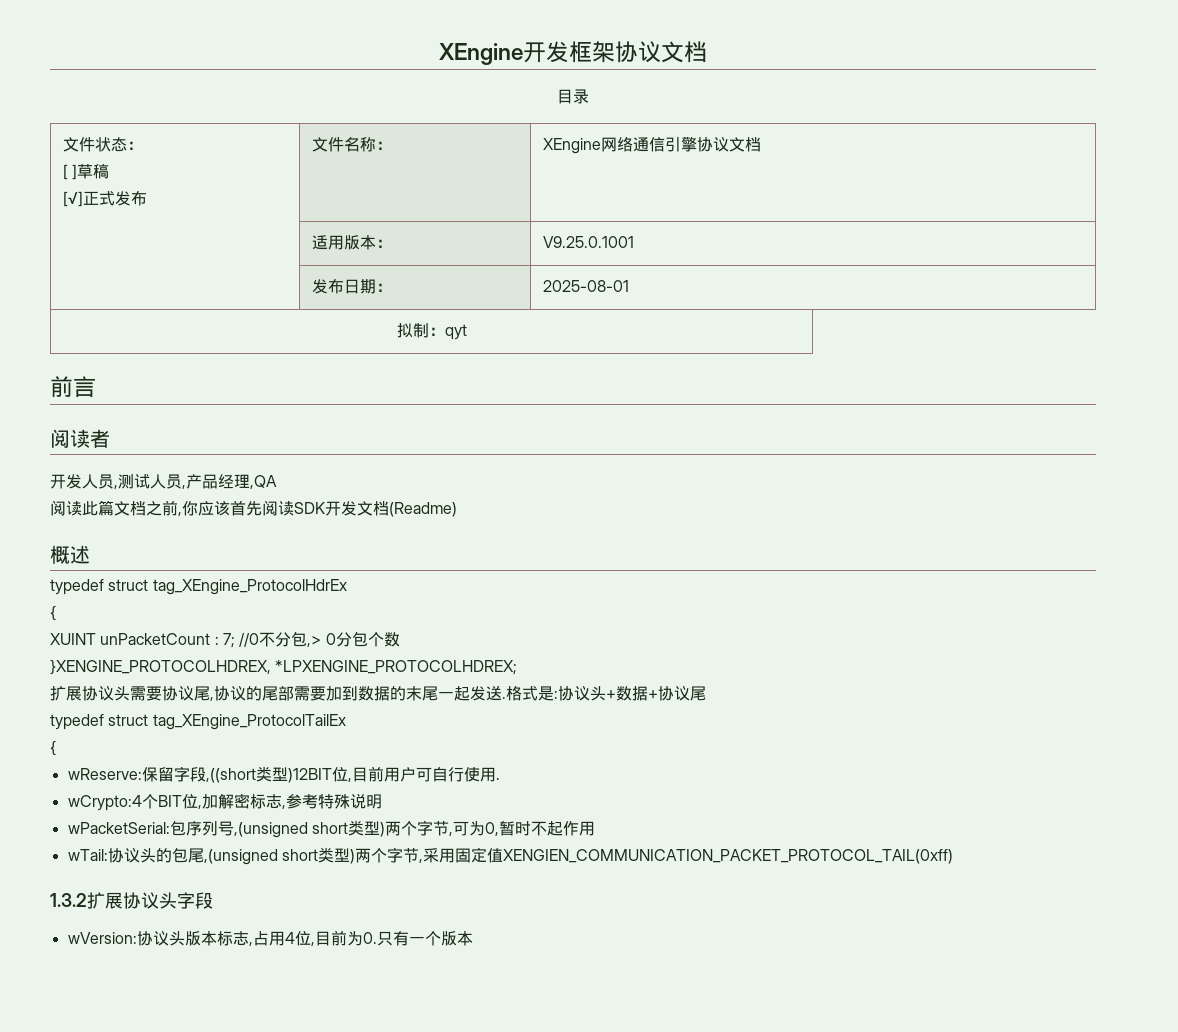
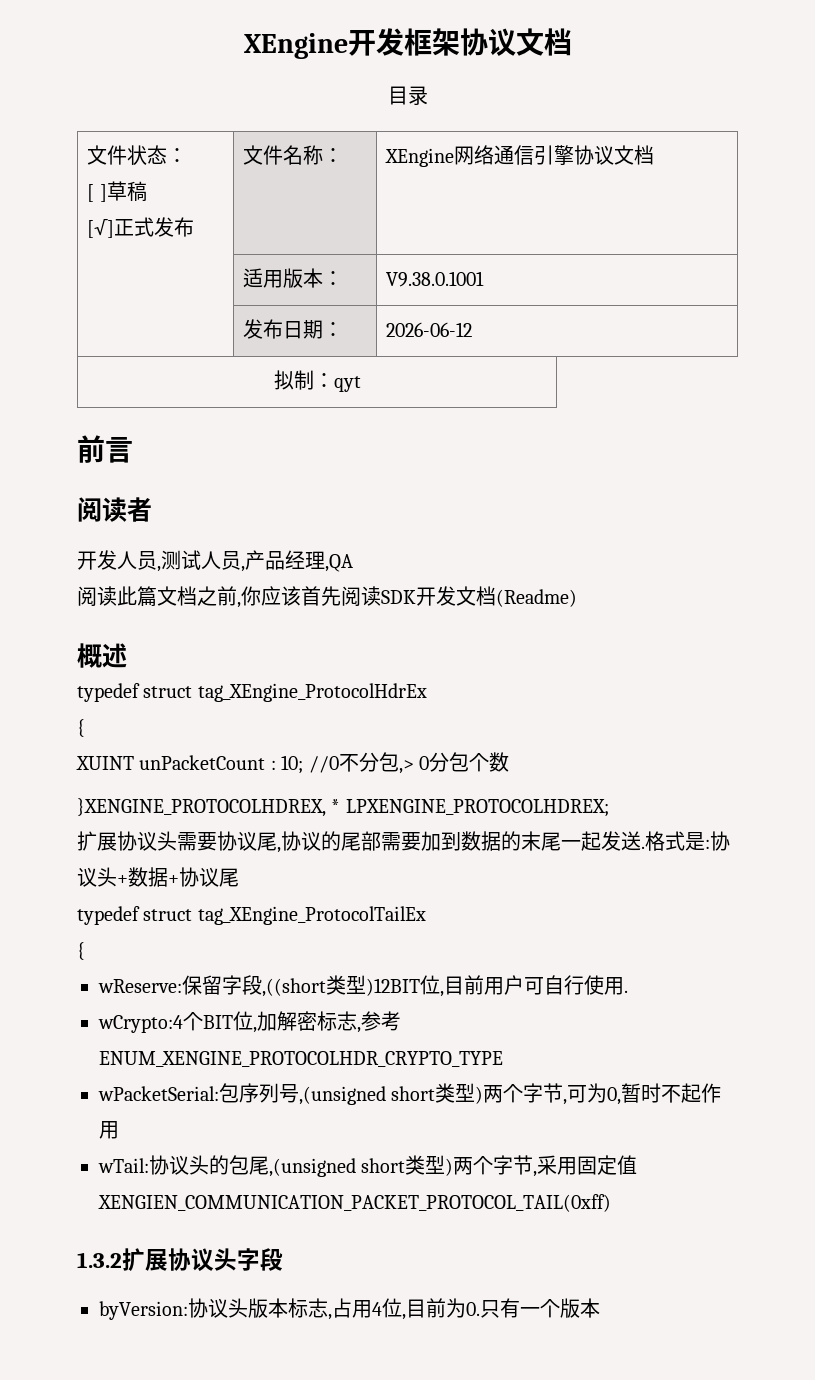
[542,236,634,248] V9.25.0.1001 -> [386,271,485,287] V9.38.0.1001
[542,280,629,292] 2025-08-01 -> [386,322,473,337] 2026-06-12
[222,633,235,648] 7; -> [281,755,304,774] 10;
[275,660,518,675] *LPXENGINE_PROTOCOLHDREX; -> [331,799,609,817] * LPXENGINE_PROTOCOLHDREX;
[317,793,382,809] 特殊说明 -> [99,1051,503,1067] ENUM_XENGINE_PROTOCOLHDR_CRYPTO_TYPE
[67,932,137,944] wVersion: -> [99,1301,188,1320] byVersion:

